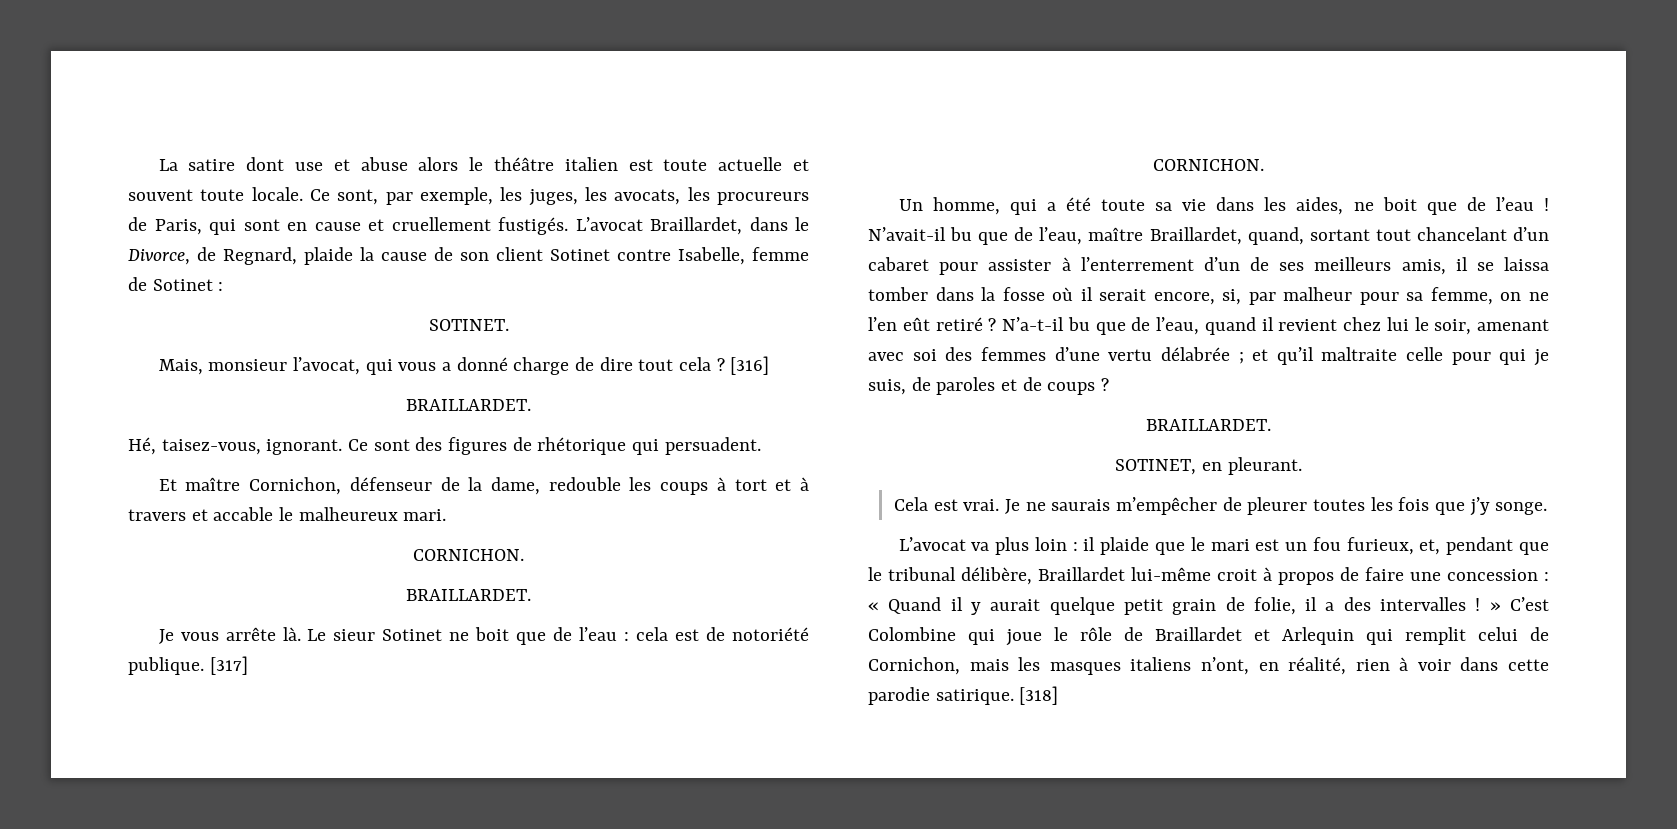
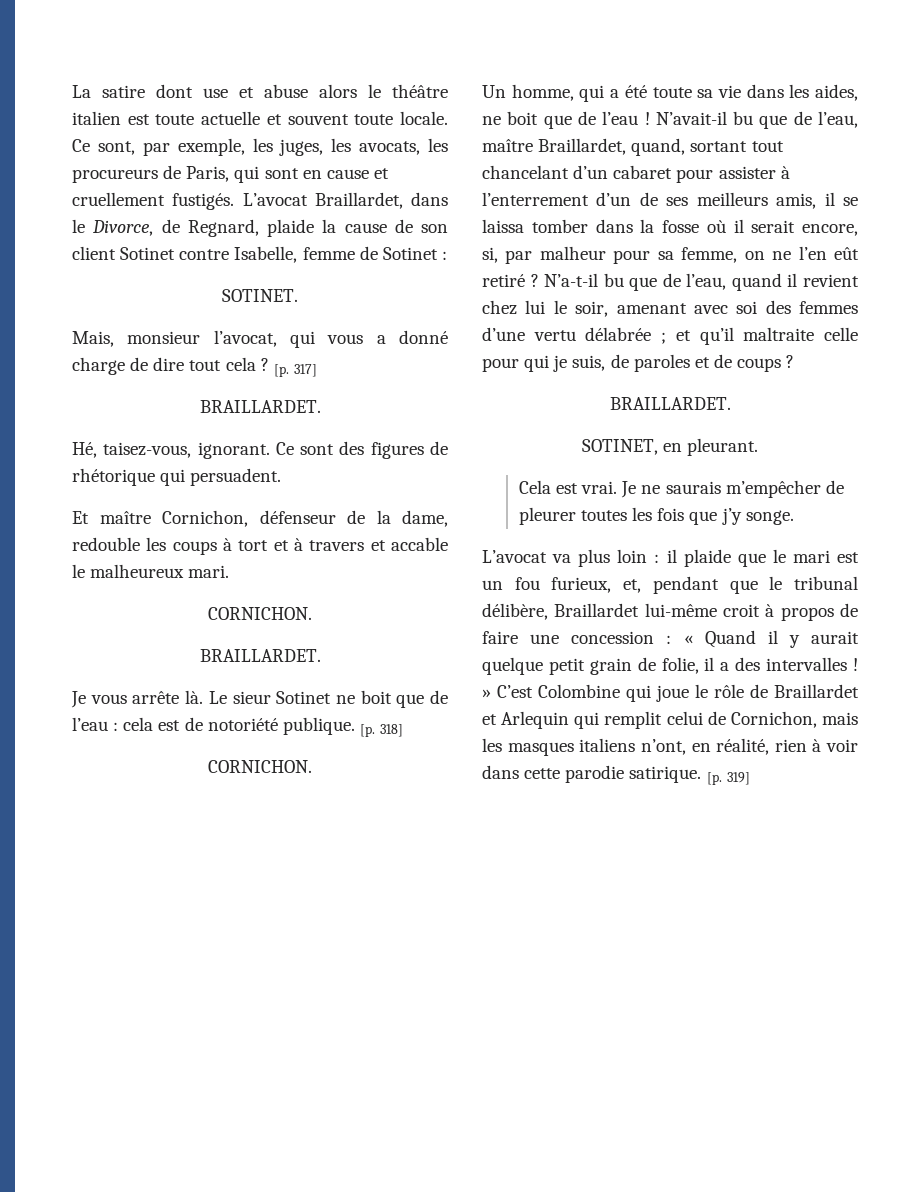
[730,356,770,375] [316] -> [273,364,317,377] [p. 317]
[209,656,248,675] [317] -> [359,724,404,737] [p. 318]
[1019,686,1059,705] [318] -> [706,772,750,785] [p. 319]

